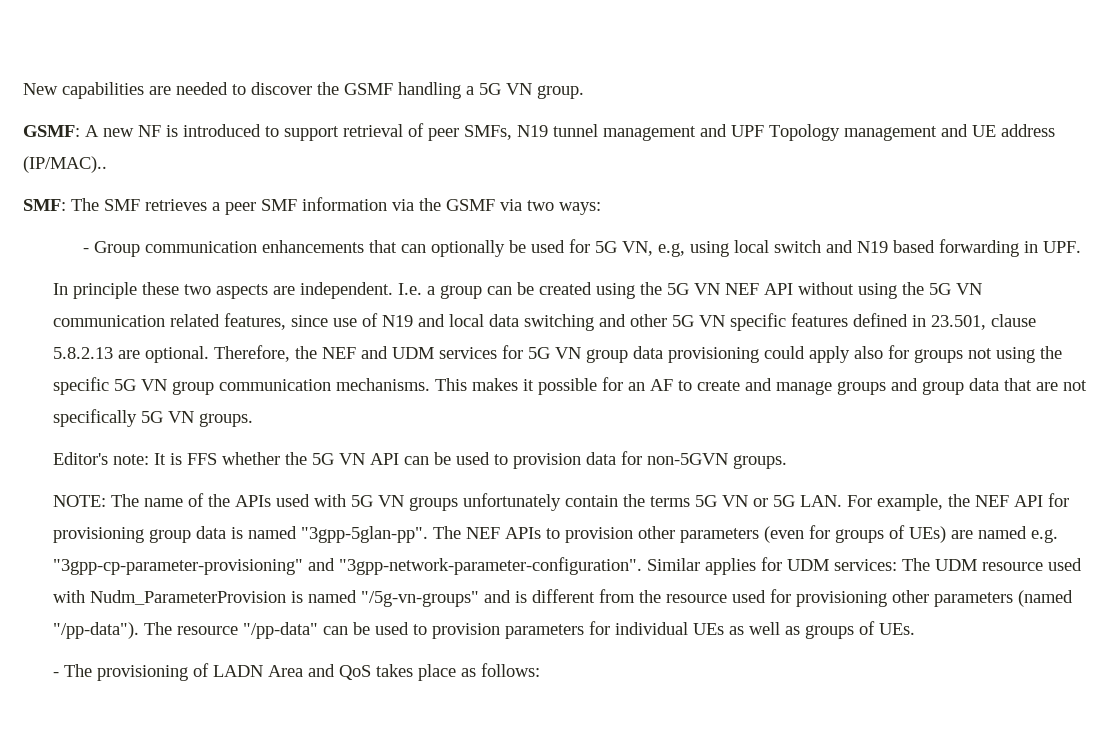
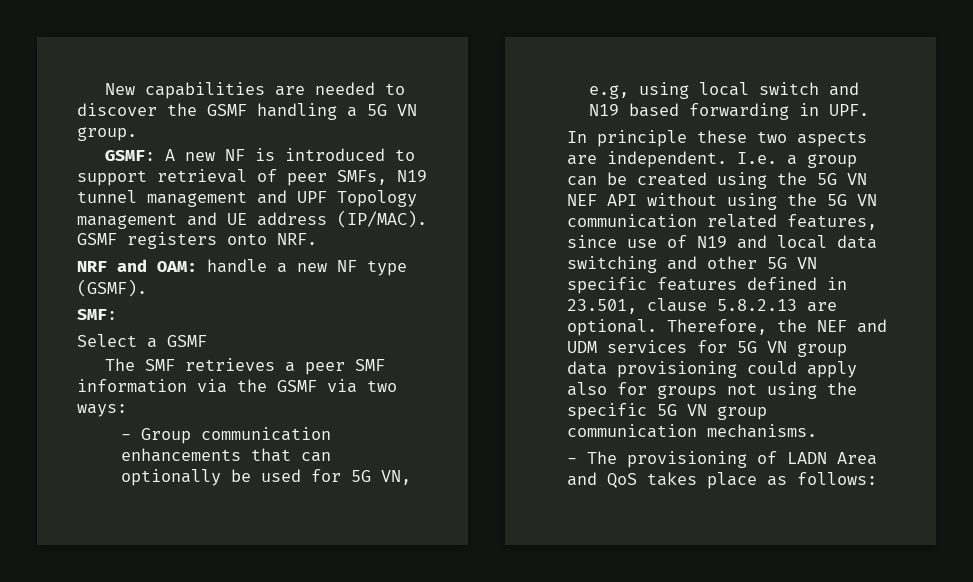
[23,156,107,173] [23,199,66,211] (IP/MAC).. // SMF: -> [337,210,427,228] [77,232,317,249] [77,259,407,276] [77,279,147,297] [77,309,117,320] [77,334,207,348] (IP/MAC). GSMF registers onto NRF. // NRF and OAM: handle a new NF type (GSMF). // SMF: // Select a GSMF //
[434,377,1087,395] [52,409,253,427] [52,451,787,469] [52,493,1069,511] [52,525,1058,543] [52,557,1082,575] [52,589,1073,607] [52,621,915,639] This makes it possible for an AF to create and manage groups and group data that are not specifically 5G VN groups. // Editor's note: It is FFS whether the 5G VN API can be used to provision data for non-5GVN groups. // NOTE: The name of the APIs used with 5G VN groups unfortunately contain the terms 5G VN or 5G LAN. For example, the NEF API for provisioning group data is named "3gpp-5glan-pp". The NEF APIs to provision other parameters (even for groups of UEs) are named e.g. "3gpp-cp-parameter-provisioning" and "3gpp-network-parameter-configuration". Similar applies for UDM services: The UDM resource used with Nudm_ParameterProvision is named "/5g-vn-groups" and is different from the resource used for provisioning other parameters (named "/pp-data"). The resource "/pp-data" can be used to provision parameters for individual UEs as well as groups of UEs. -> (818, 431) none

